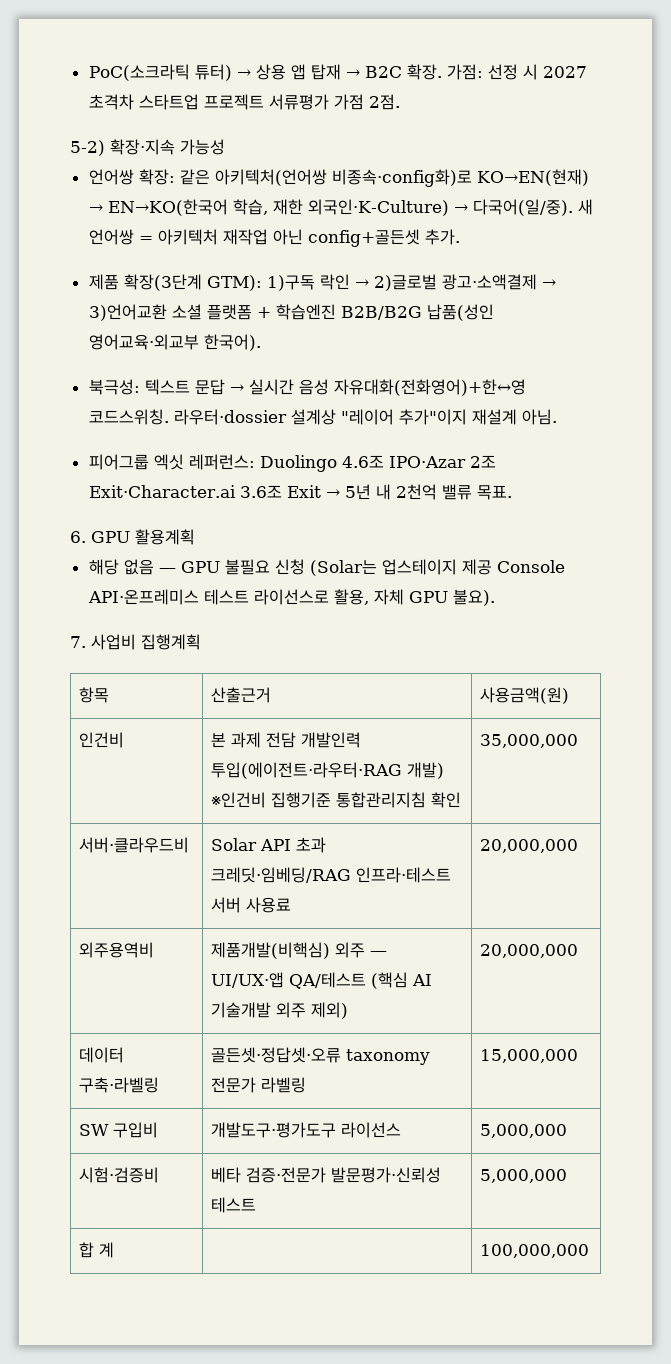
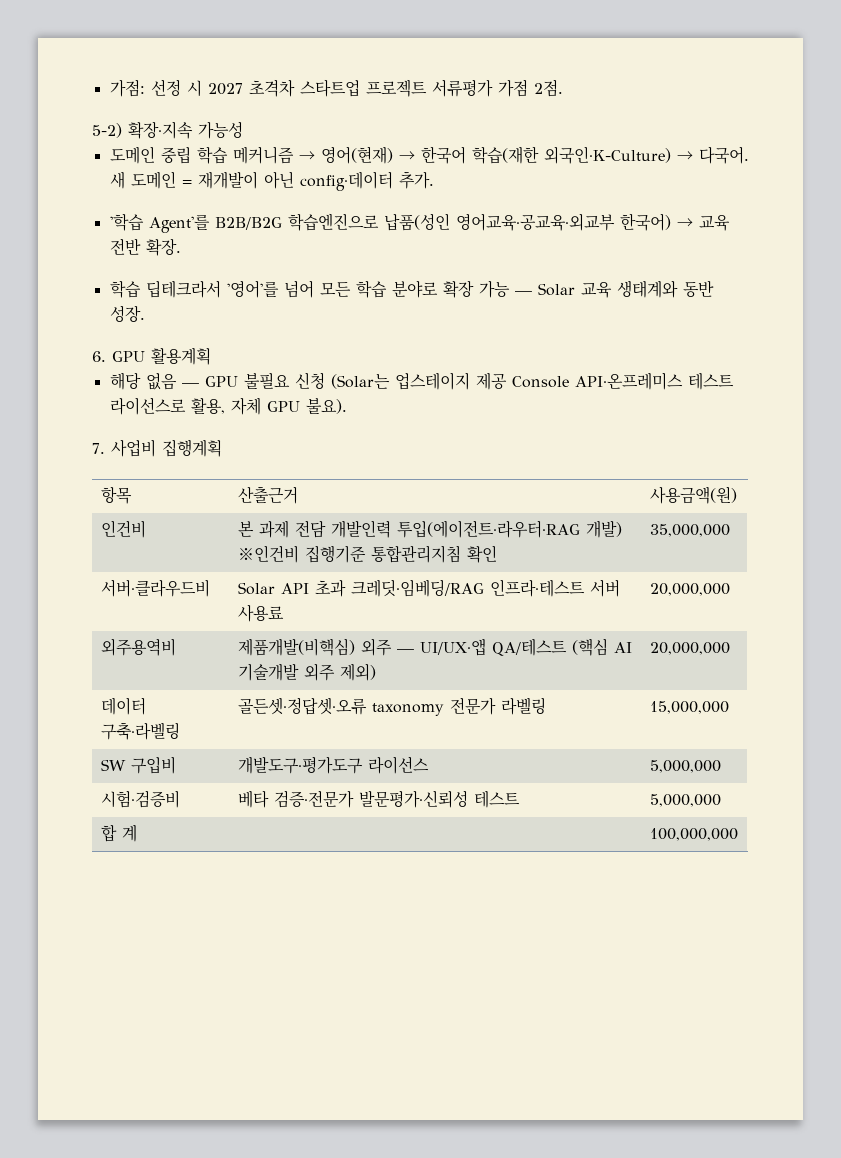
[88,64,442,81] PoC(소크라틱 튜터) → 상용 앱 탑재 → B2C 확장. -> (109, 88) none
[88,169,589,187] [88,199,593,216] [88,229,460,247] [88,274,556,291] [88,304,494,321] [88,334,261,351] [88,379,526,396] [88,409,557,425] [88,454,496,472] [88,484,512,500] 언어쌍 확장: 같은 아키텍처(언어쌍 비종속·config화)로 KO→EN(현재) → EN→KO(한국어 학습, 재한 외국인·K-Culture) → 다국어(일/중). 새 언어쌍 = 아키텍처 재작업 아닌 config+골든셋 추가. // 제품 확장(3단계 GTM): 1)구독 락인 → 2)글로벌 광고·소액결제 → 3)언어교환 소셜 플랫폼 + 학습엔진 B2B/B2G 납품(성인 영어교육·외교부 한국어). // 북극성: 텍스트 문답 → 실시간 음성 자유대화(전화영어)+한↔영 코드스위칭. 라우터·dossier 설계상 "레이어 추가"이지 재설계 아님. // 피어그룹 엑싯 레퍼런스: Duolingo 4.6조 IPO·Azar 2조 Exit·Character.ai 3.6조 Exit → 5년 내 2천억 밸류 목표. -> [109,146,749,164] [109,171,434,191] [109,213,730,233] [109,238,181,256] [109,280,714,298] [109,305,145,322] 도메인 중립 학습 메커니즘 → 영어(현재) → 한국어 학습(재한 외국인·K-Culture) → 다국어. 새 도메인 = 재개발이 아닌 config·데이터 추가. // '학습 Agent'를 B2B/B2G 학습엔진으로 납품(성인 영어교육·공교육·외교부 한국어) → 교육 전반 확장. // 학습 딥테크라서 '영어'를 넘어 모든 학습 분야로 확장 가능 — Solar 교육 생태계와 동반 성장.

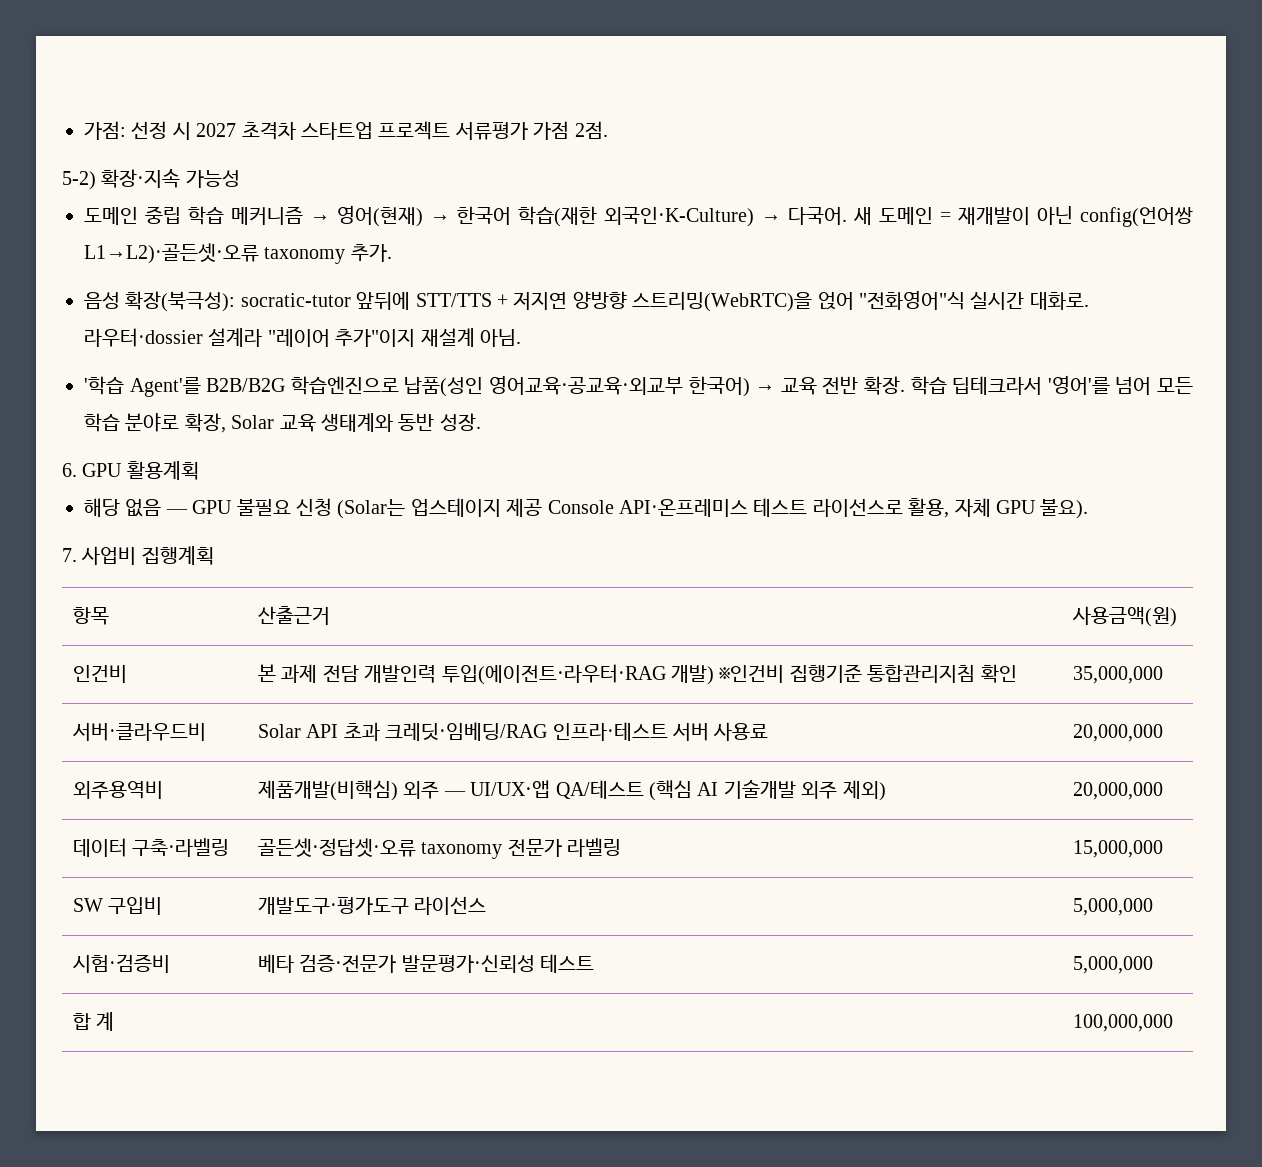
[299,171,434,191] config·데이터 추가. -> [1080,207,1193,227] [84,243,392,264] [84,290,1089,312] [84,328,521,347] config(언어쌍 L1→L2)·골든셋·오류 taxonomy 추가. // 음성 확장(북극성): socratic-tutor 앞뒤에 STT/TTS + 저지연 양방향 스트리밍(WebRTC)을 얹어 "전화영어"식 실시간 대화로. 라우터·dossier 설계라 "레이어 추가"이지 재설계 아님.
(181, 247) // -> (906, 385) none
[442,280,532,298] 확장 가능 — -> [184,413,226,433] 확장,

